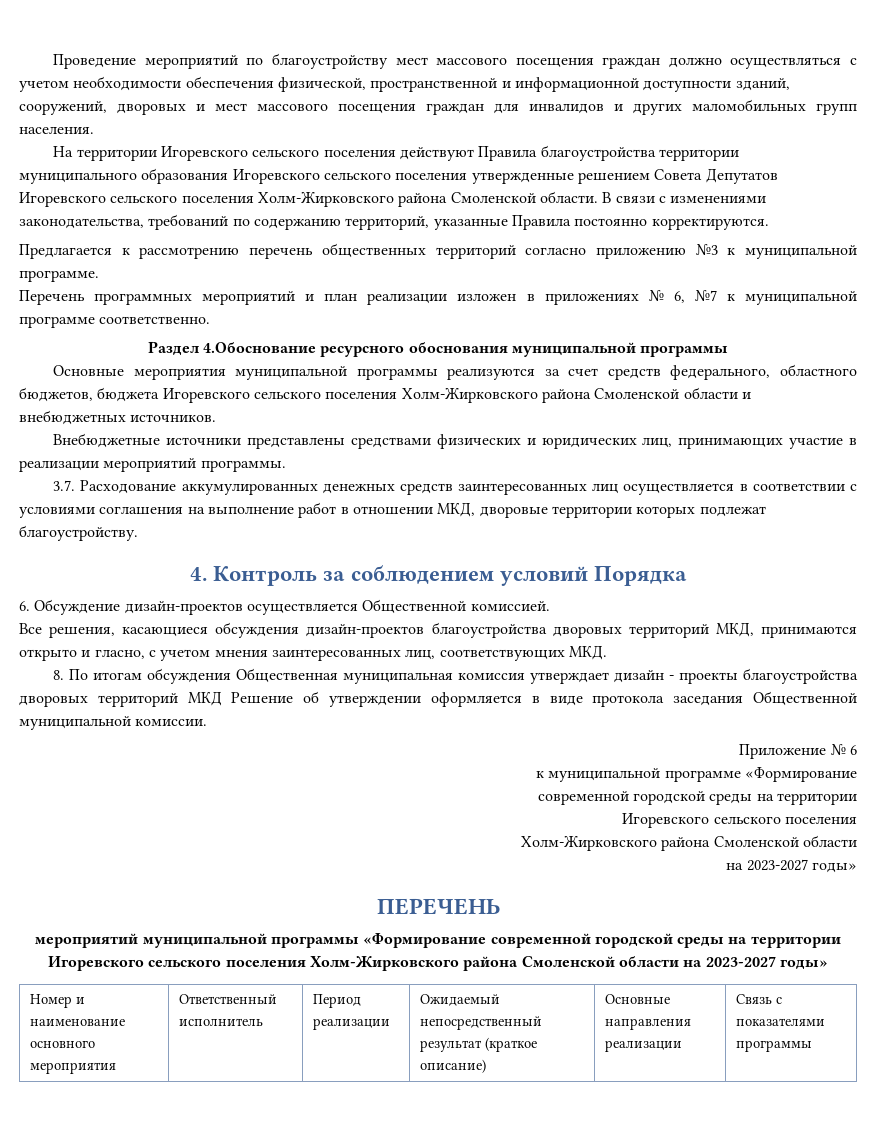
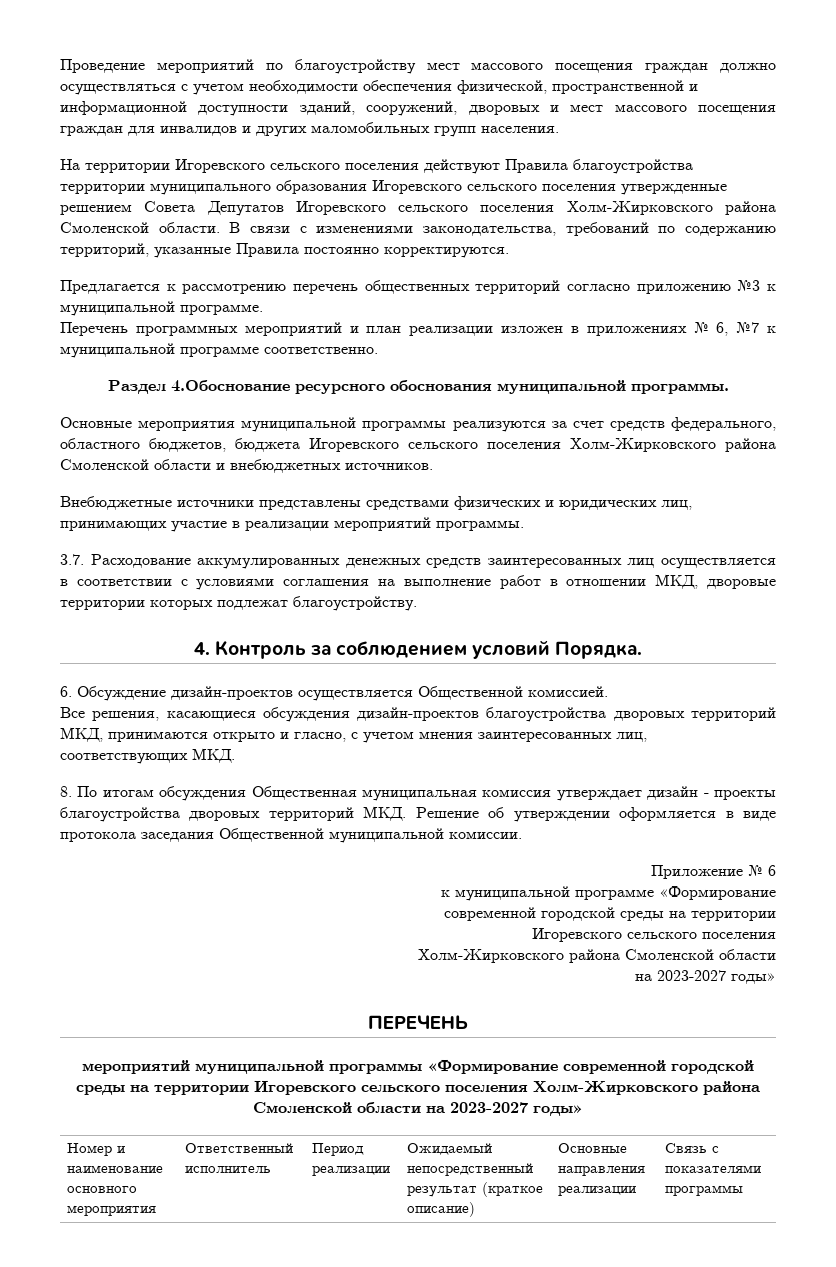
[640,345,729,357] программы -> [630,383,729,394] программы.
[593,566,687,586] Порядка -> [555,641,643,659] Порядка.
[187,691,222,706] МКД -> [363,806,407,821] МКД.

